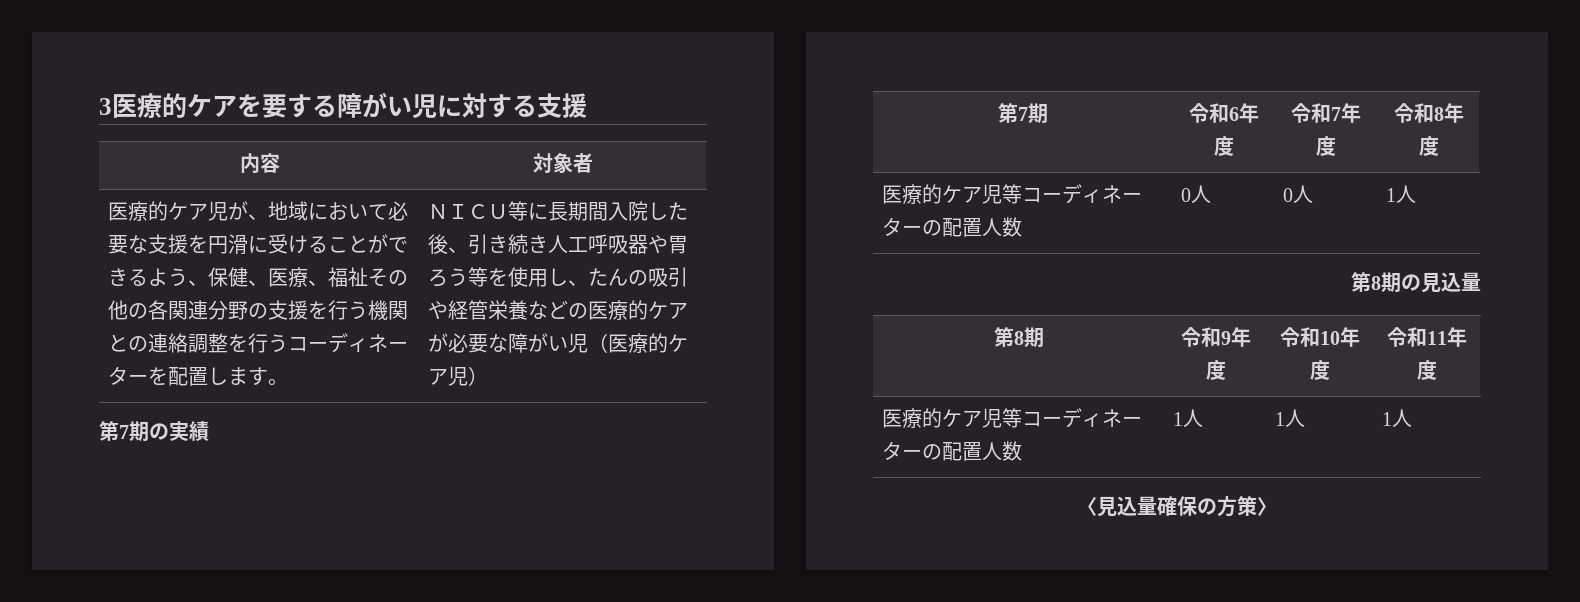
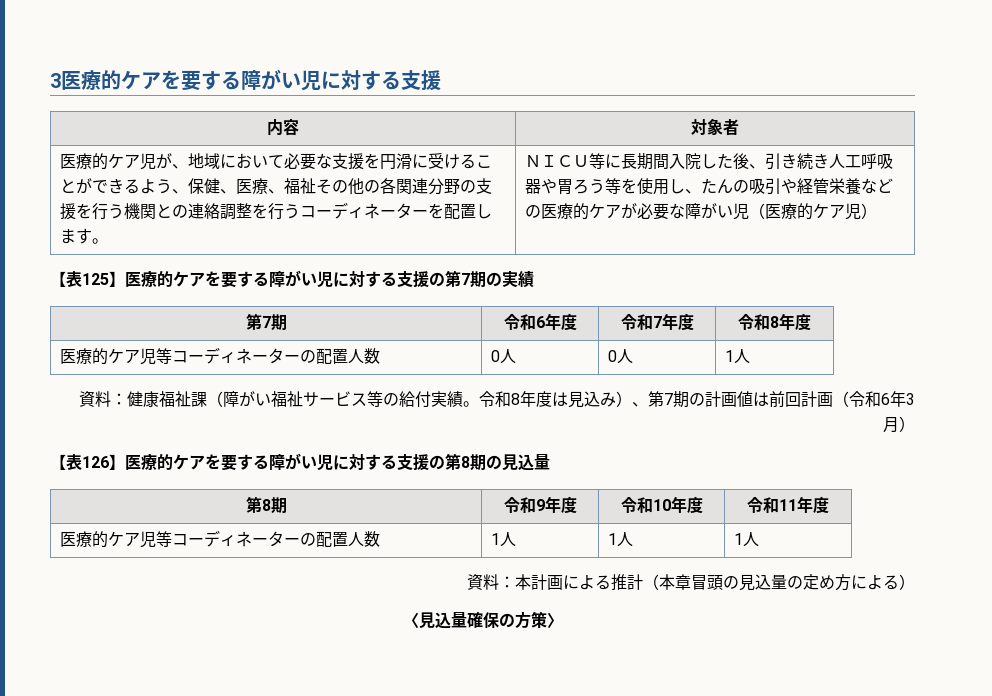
(489, 376) none -> [50,270,445,288] 【表125】医療的ケアを要する障がい児に対する支援の
(1417, 194) none -> [79,391,915,408] [883,416,915,433] [50,453,445,471] 資料：健康福祉課（障がい福祉サービス等の給付実績。令和8年度は見込み）、第7期の計画値は前回計画（令和6年3月） // 【表126】医療的ケアを要する障がい児に対する支援の
(1413, 418) none -> [467,574,915,591] // 資料：本計画による推計（本章冒頭の見込量の定め方による）

